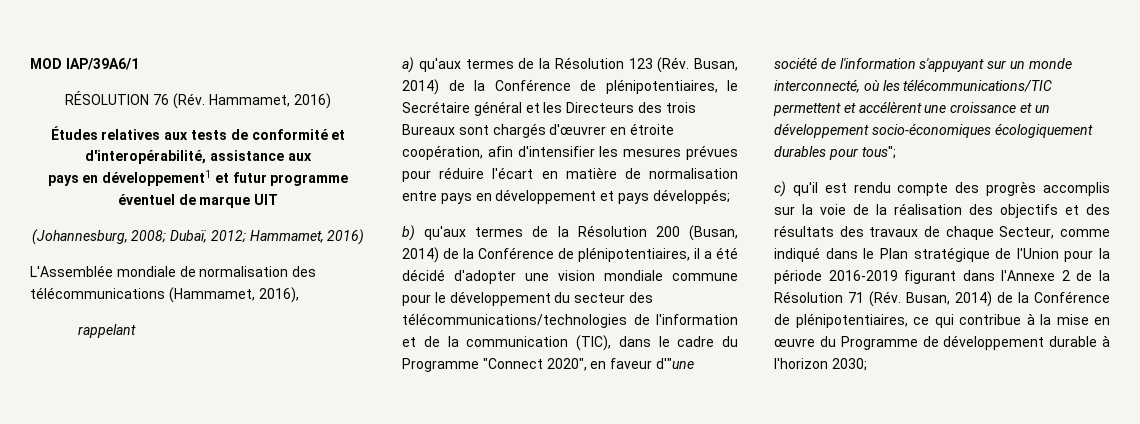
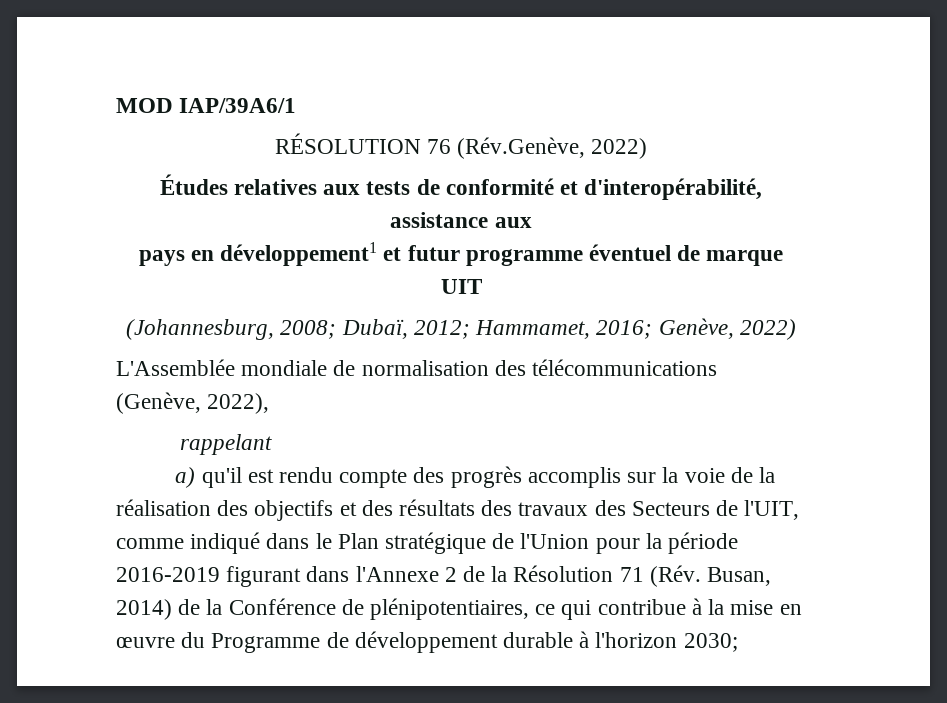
[173,93,331,109] (Rév. Hammamet, 2016) -> [457,137,648,159] (Rév.Genève, 2022)
[327,229,365,245] 2016) -> [596,318,796,340] 2016; Genève, 2022)
[168,287,299,303] (Hammamet, 2016), -> [116,392,270,414] (Genève, 2022),
[418,57,738,73] [402,79,738,95] [402,101,696,116] [402,123,674,138] [402,145,738,160] [402,167,738,182] [402,189,730,204] [402,225,738,241] [402,247,738,263] [402,269,738,284] [402,291,653,306] [402,313,738,328] [402,335,738,351] [402,358,694,372] [774,57,1072,72] [774,79,1053,93] [773,101,1050,116] [774,123,1093,138] [774,146,896,160] [774,181,786,197] qu'aux termes de la Résolution 123 (Rév. Busan, 2014) de la Conférence de plénipotentiaires, le Secrétaire général et les Directeurs des trois Bureaux sont chargés d'œuvrer en étroite coopération, afin d'intensifier les mesures prévues pour réduire l'écart en matière de normalisation entre pays en développement et pays développés; // b) qu'aux termes de la Résolution 200 (Busan, 2014) de la Conférence de plénipotentiaires, il a été décidé d'adopter une vision mondiale commune pour le développement du secteur des télécommunications/technologies de l'information et de la communication (TIC), dans le cadre du Programme "Connect 2020", en faveur d'"une société de l'information s'appuyant sur un monde interconnecté, où les télécommunications/TIC permettent et accélèrent une croissance et un développement socio-économiques écologiquement durables pour tous"; // c) -> (196, 477) none
[924,226,1055,240] de chaque Secteur, -> [594,500,800,520] des Secteurs de l'UIT,

